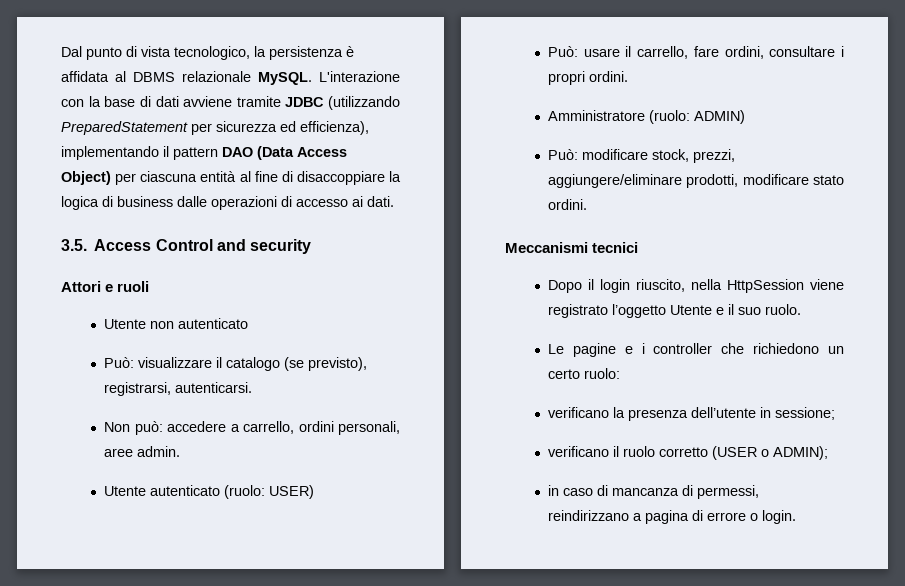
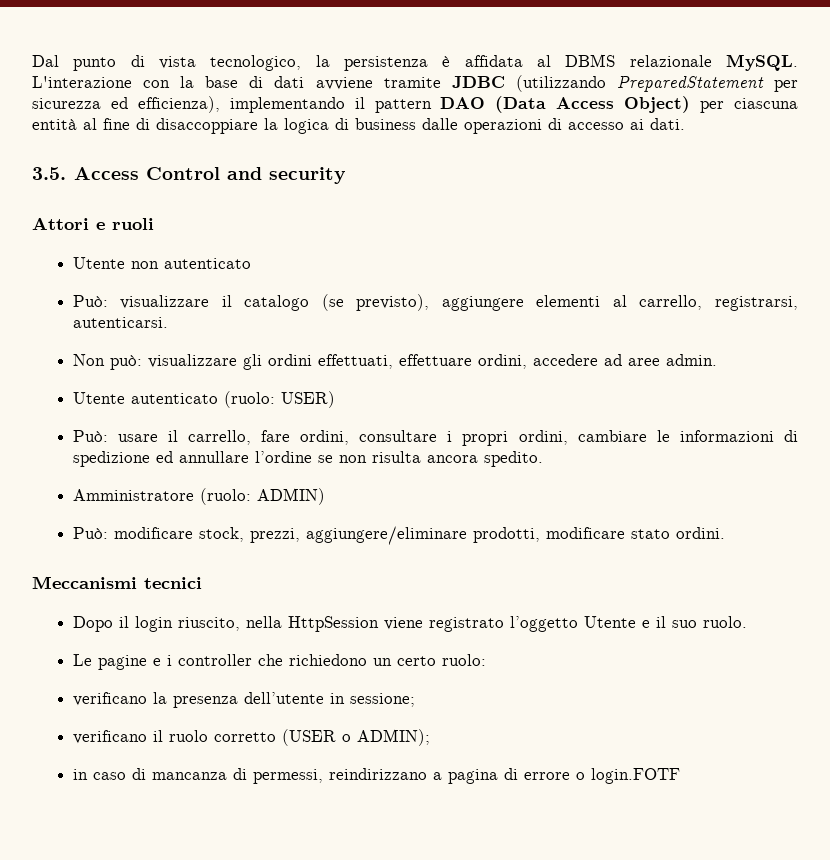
(368, 364) none -> [441,295,703,311] aggiungere elementi al carrello,
[167,421,400,435] accedere a carrello, ordini personali, -> [147,354,622,370] visualizzare gli ordini effettuati, effettuare ordini, accedere ad
[589,71,629,82] ordini. -> [518,430,798,445] [72,451,543,467] ordini, cambiare le informazioni di spedizione ed annullare l’ordine se non risulta ancora spedito.
[762,510,797,524] login. -> [590,768,680,784] login.FOTF

